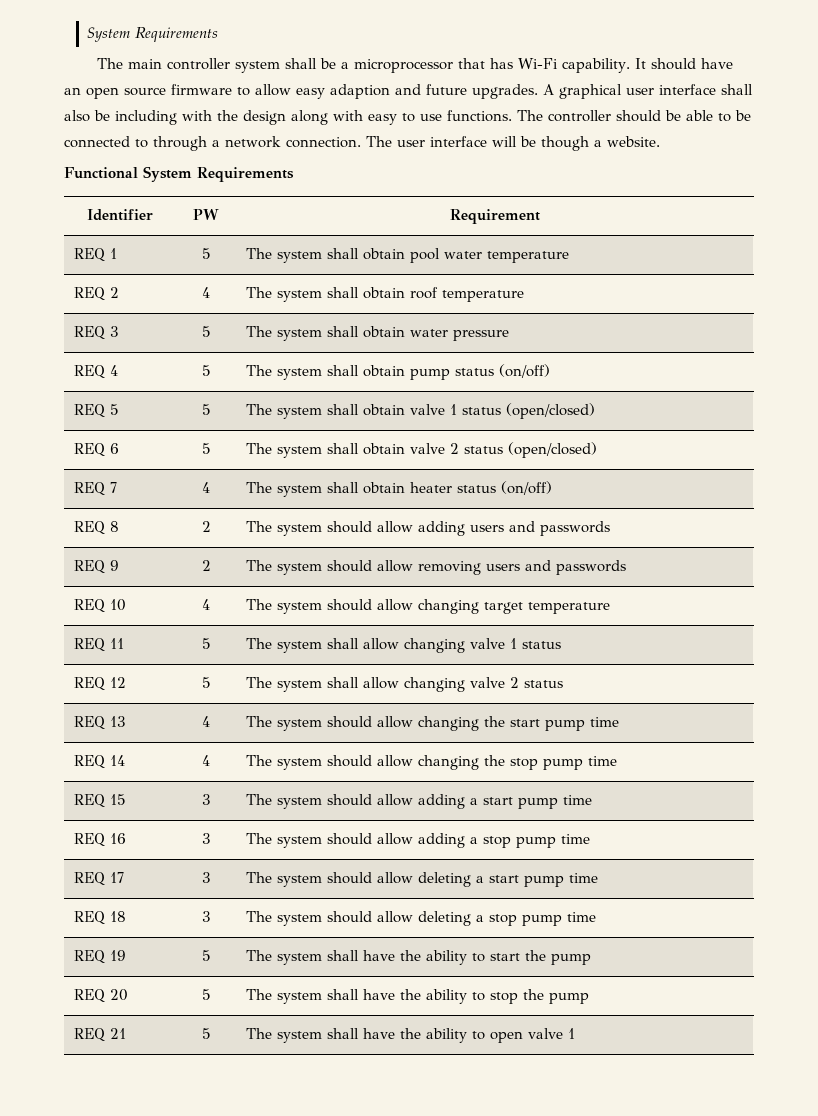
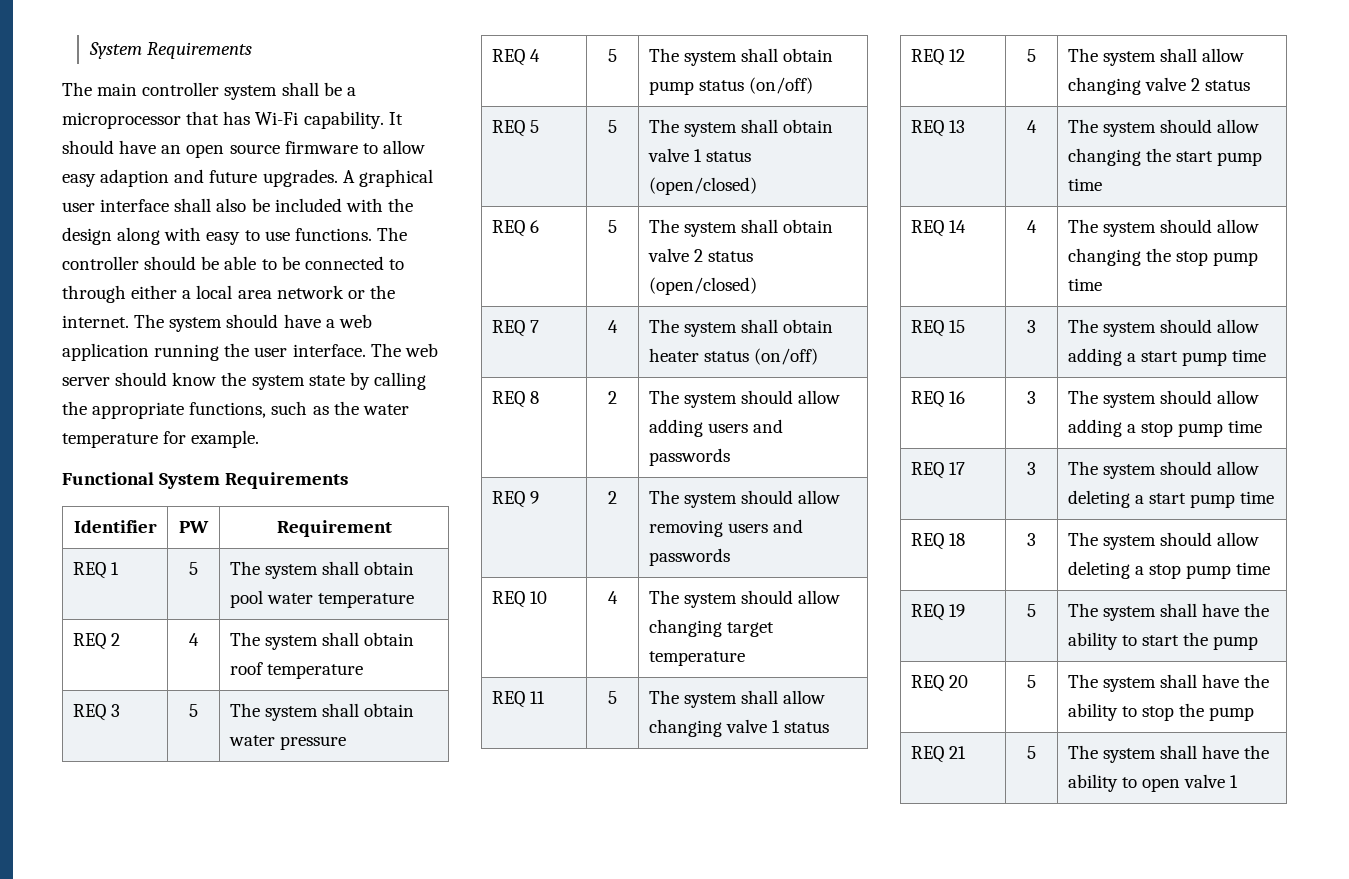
[115,110,177,125] including -> [274,198,342,212] included
[212,136,660,151] a network connection. The user interface will be though a website. -> [131,285,395,299] [62,314,372,332] [62,343,438,361] [62,372,426,390] [62,401,409,419] [62,430,260,448] either a local area network or the internet. The system should have a web application running the user interface. The web server should know the system state by calling the appropriate functions, such as the water temperature for example.

